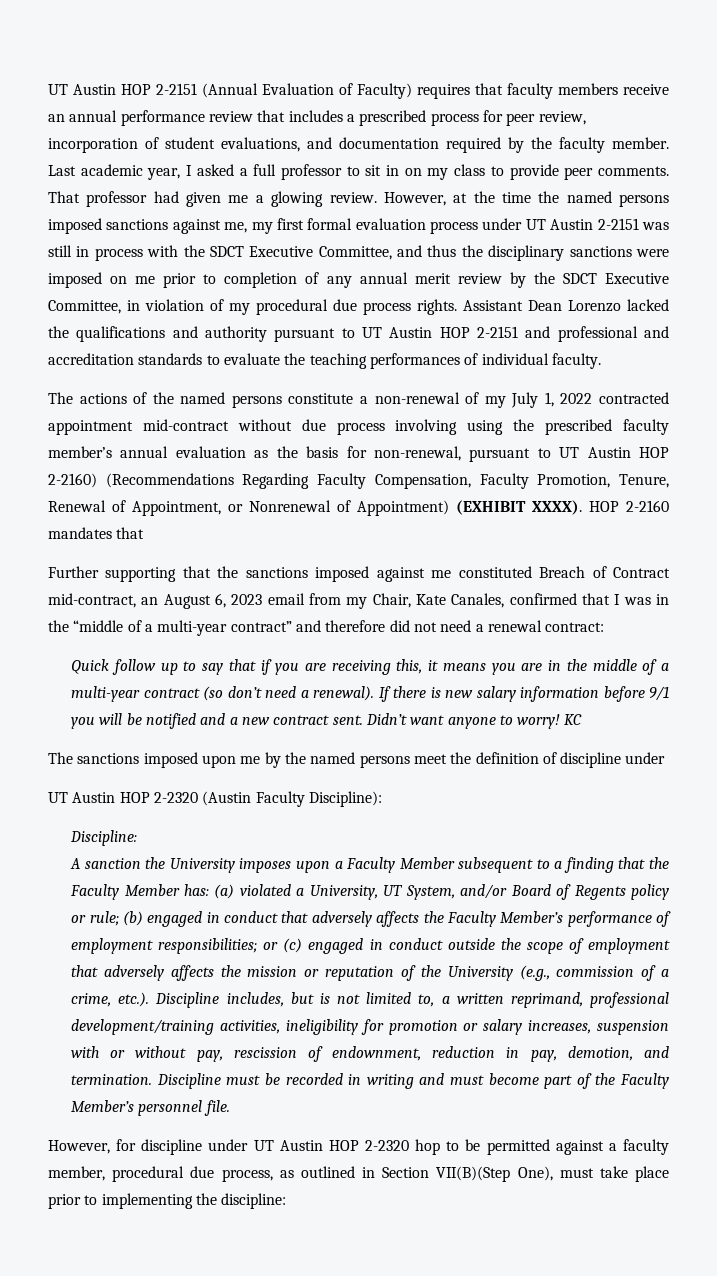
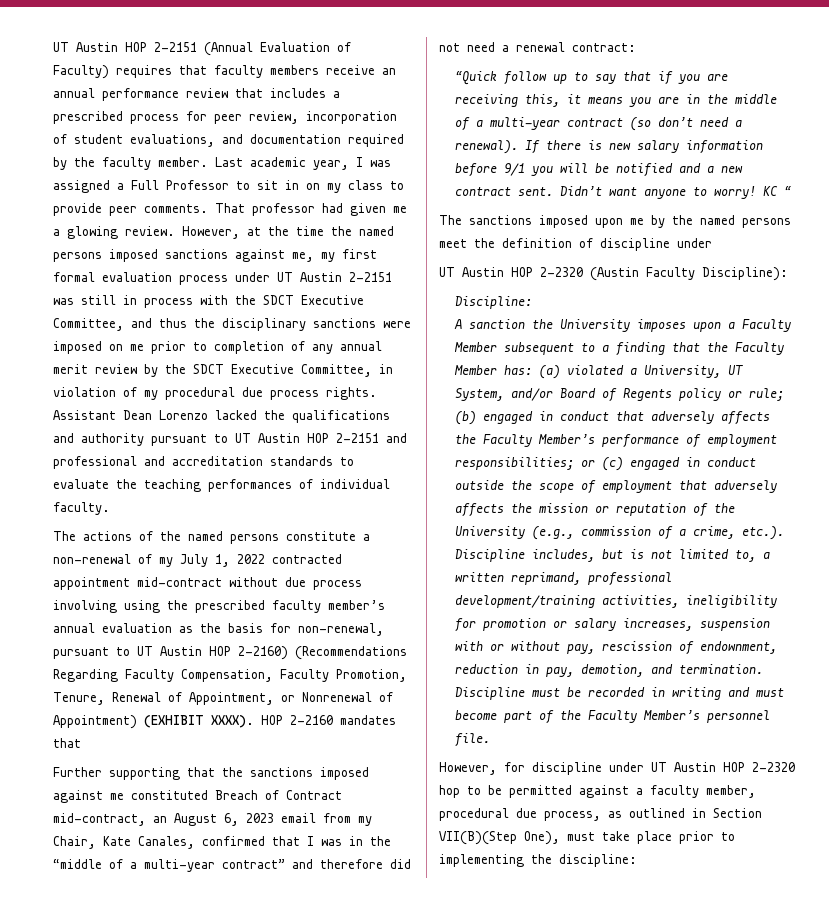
[196,164,342,180] asked a full professor -> [370,160,391,167] [53,180,229,193] was assigned a Full Professor
[71,659,110,674] Quick -> [455,71,498,85] “Quick
(582, 719) none -> [784,186,792,196] “

